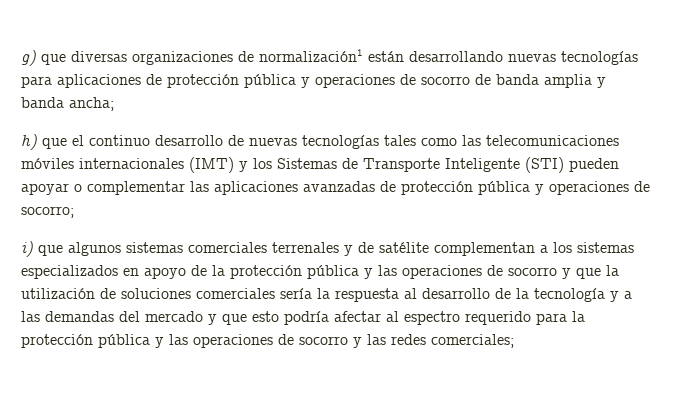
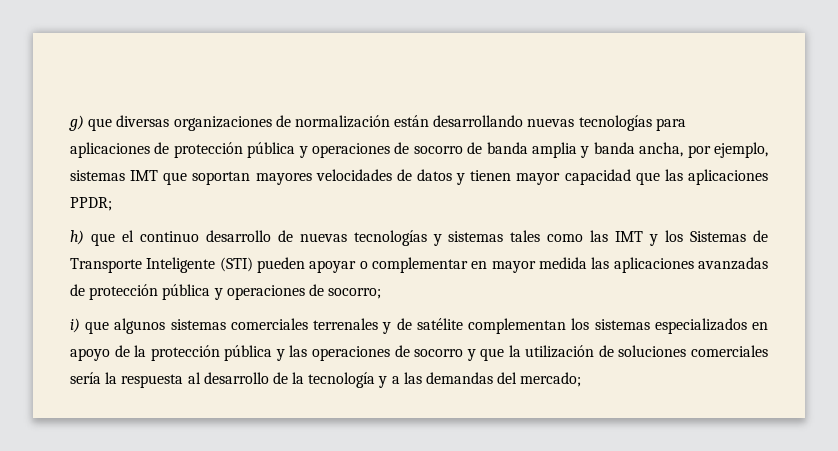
[259,49,363,62] normalización1 -> [294,115,390,128] normalización
[69,97,114,111] ancha; -> [639,142,768,158] [70,169,768,185] [70,197,112,211] ancha, por ejemplo, sistemas IMT que soportan mayores velocidades de datos y tienen mayor capacidad que las aplicaciones PPDR;
(379, 142) none -> [432,231,504,246] y sistemas
[486,135,619,146] [21,157,234,173] telecomunicaciones móviles internacionales (IMT) -> [615,231,644,242] IMT
(185, 188) none -> [471,257,587,273] en mayor medida
[540,245,548,253] a -> (567, 326) none
[145,311,585,325] [21,334,514,348] mercado y que esto podría afectar al espectro requerido para la protección pública y las operaciones de socorro y las redes comerciales; -> [520,372,582,387] mercado;

